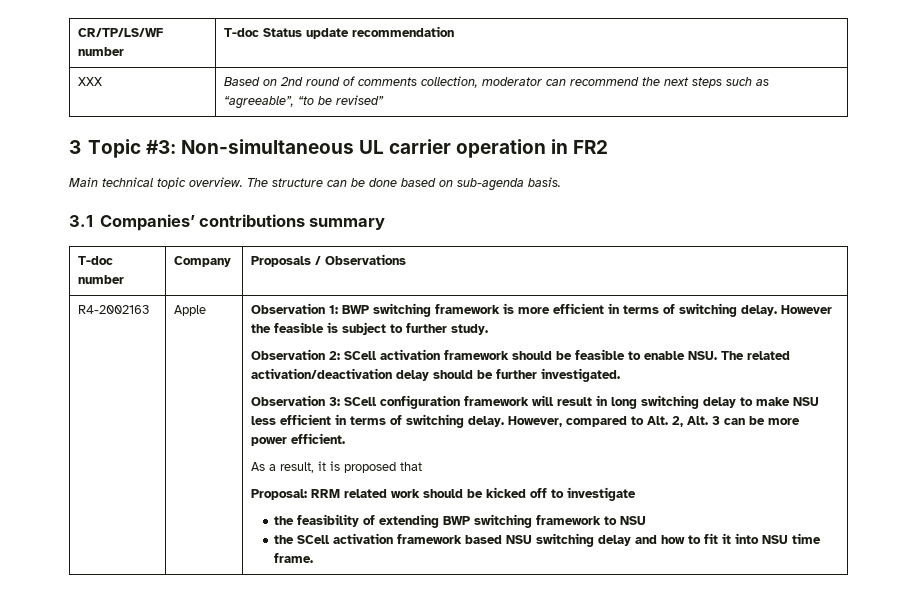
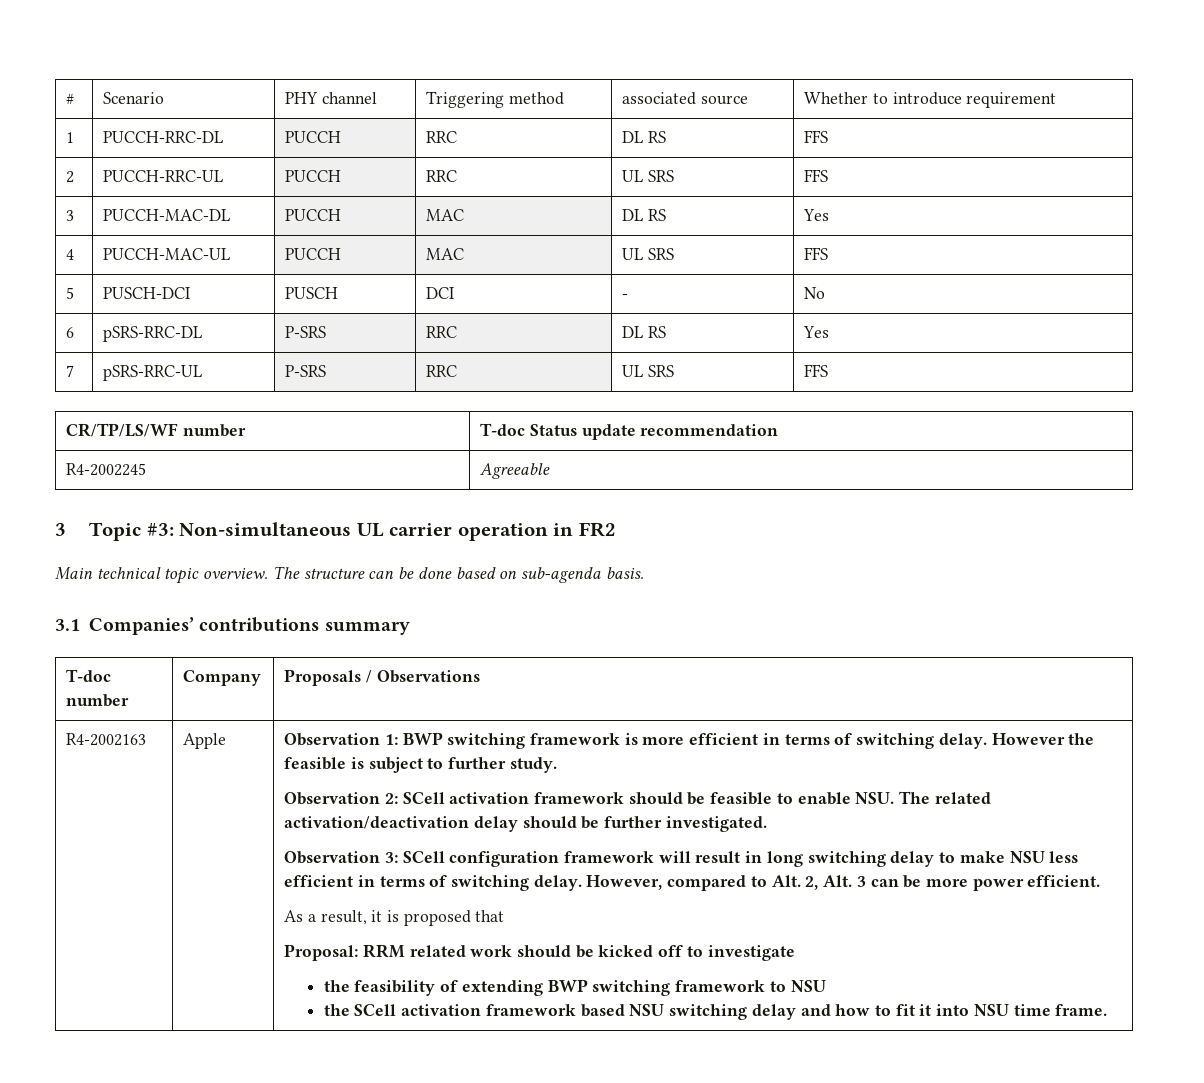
(78, 32) none -> [66,93,75,105] [103,92,165,104] [285,92,377,104] [426,91,564,108] [622,92,748,105] [804,92,1057,108] [66,132,75,143] [103,131,224,143] [285,131,342,143] [426,131,458,143] [622,131,666,143] [804,130,829,143] [66,171,75,183] [103,170,224,182] [285,170,342,182] [426,170,458,182] [622,170,674,182] [804,169,829,182] [66,210,75,221] [103,209,231,221] [285,209,342,221] [426,209,465,221] [622,209,666,221] [803,209,830,221] [66,249,75,260] [103,248,231,260] [285,248,342,260] [426,248,465,260] [622,248,674,260] [804,247,829,260] [66,287,75,299] [103,287,191,299] [285,287,339,299] [426,287,455,299] [622,294,629,299] [804,287,826,299] [66,327,75,338] [103,326,203,342] [285,326,327,338] [426,326,458,338] [622,326,666,338] [803,326,830,338] [66,365,75,377] [103,365,203,381] [285,365,327,377] [426,365,458,377] [622,365,674,377] [804,364,829,377] # | Scenario | PHY channel | Triggering method | associated source | Whether to introduce requirement // 1 | PUCCH-RRC-DL | PUCCH | RRC | DL RS | FFS // 2 | PUCCH-RRC-UL | PUCCH | RRC | UL SRS | FFS // 3 | PUCCH-MAC-DL | PUCCH | MAC | DL RS | Yes // 4 | PUCCH-MAC-UL | PUCCH | MAC | UL SRS | FFS // 5 | PUSCH-DCI | PUSCH | DCI | - | No // 6 | pSRS-RRC-DL | P-SRS | RRC | DL RS | Yes // 7 | pSRS-RRC-UL | P-SRS | RRC | UL SRS | FFS //
[78,77,103,86] [224,76,770,88] [224,95,385,109] XXX | Based on 2nd round of comments collection, moderator can recommend the next steps such as “agreeable”, “to be revised” -> [66,463,147,476] [480,463,551,479] R4-2002245 | Agreeable

